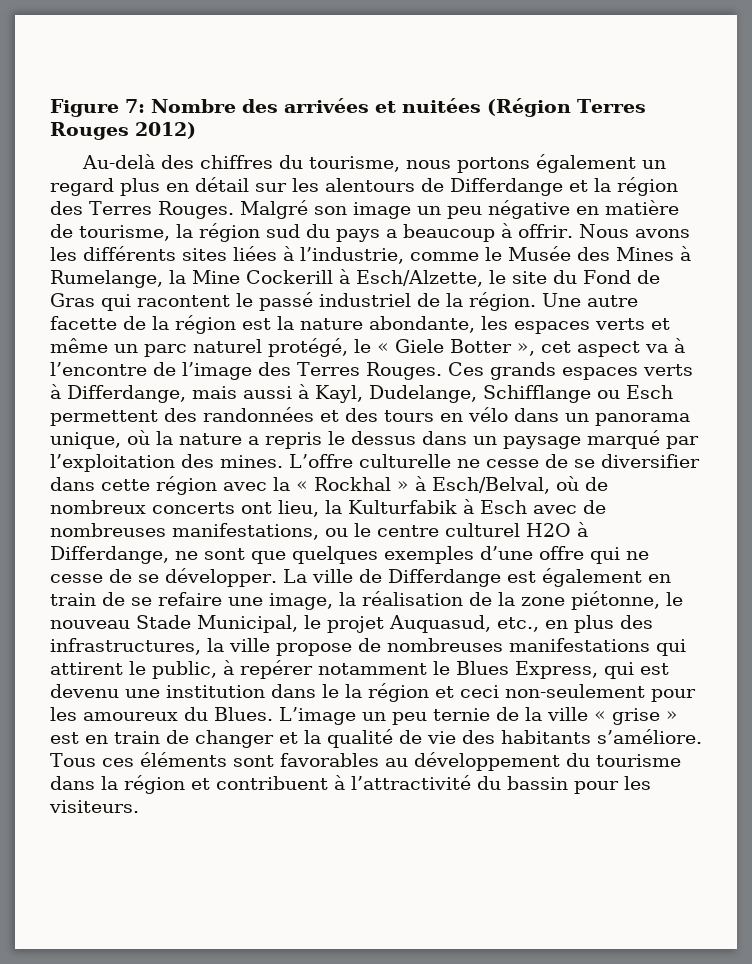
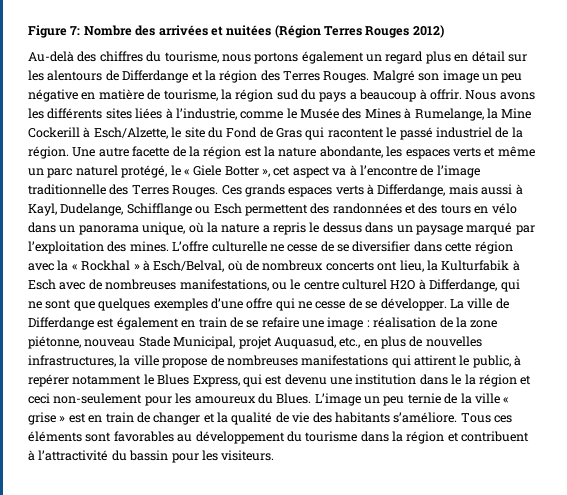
(252, 371) none -> [28,184,106,195] traditionnelle
(169, 555) none -> [500,279,520,292] qui
[269,592,356,610] image, la -> [327,317,370,330] image :
[666,592,683,606] le -> (81, 342) none
[304,615,321,629] le -> (236, 342) none
[620,615,653,629] des -> [409,336,482,347] de nouvelles

